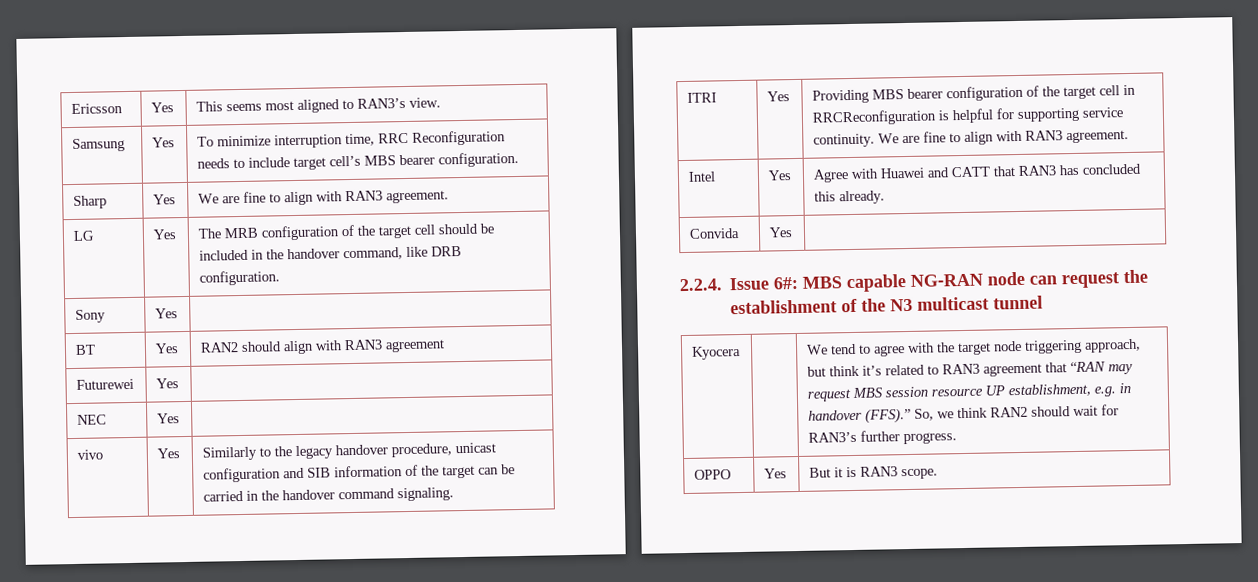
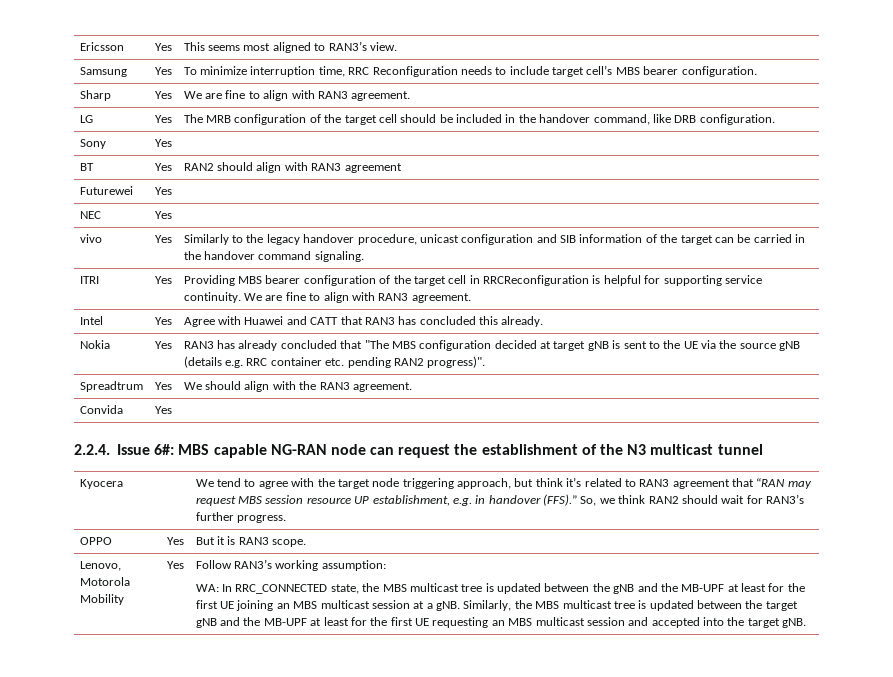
(886, 197) none -> [79,340,110,349] [154,341,172,349] [183,340,801,351] [183,356,486,368] [79,381,143,392] [154,382,172,390] [183,381,412,392] // Nokia | Yes | RAN3 has already concluded that "The MBS configuration decided at target gNB is sent to the UE via the source gNB (details e.g. RRC container etc. pending RAN2 progress)". // Spreadtrum | Yes | We should align with the RAN3 agreement.
(939, 474) none -> [79,561,121,571] [79,577,130,586] [79,594,124,605] [166,561,184,569] [195,559,386,571] [195,583,805,594] [195,600,798,611] [195,617,807,628] // Lenovo, Motorola Mobility | Yes | Follow RAN3’s working assumption: // WA: In RRC_CONNECTED state, the MBS multicast tree is updated between the gNB and the MB-UPF at least for the first UE joining an MBS multicast session at a gNB. Similarly, the MBS multicast tree is updated between the target gNB and the MB-UPF at least for the first UE requesting an MBS multicast session and accepted into the target gNB.

